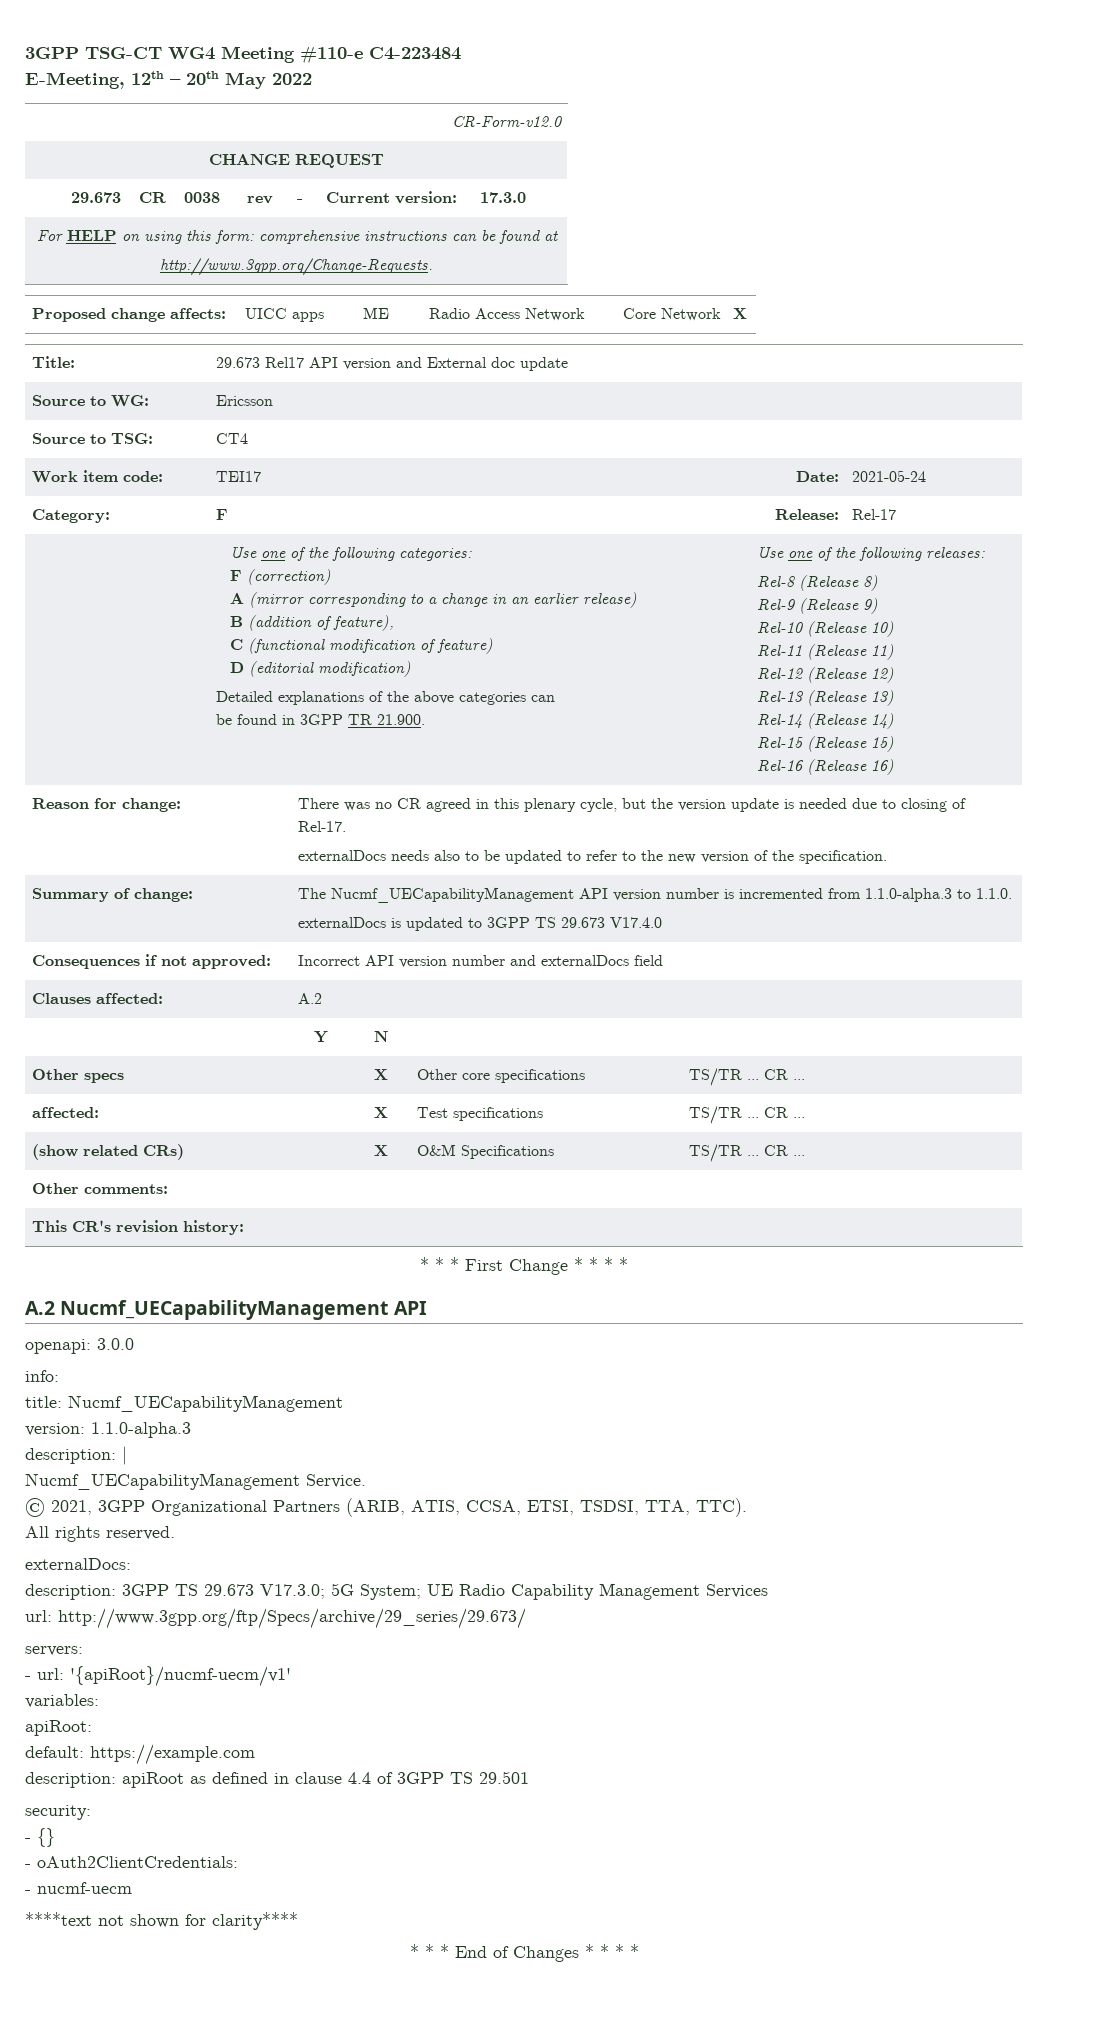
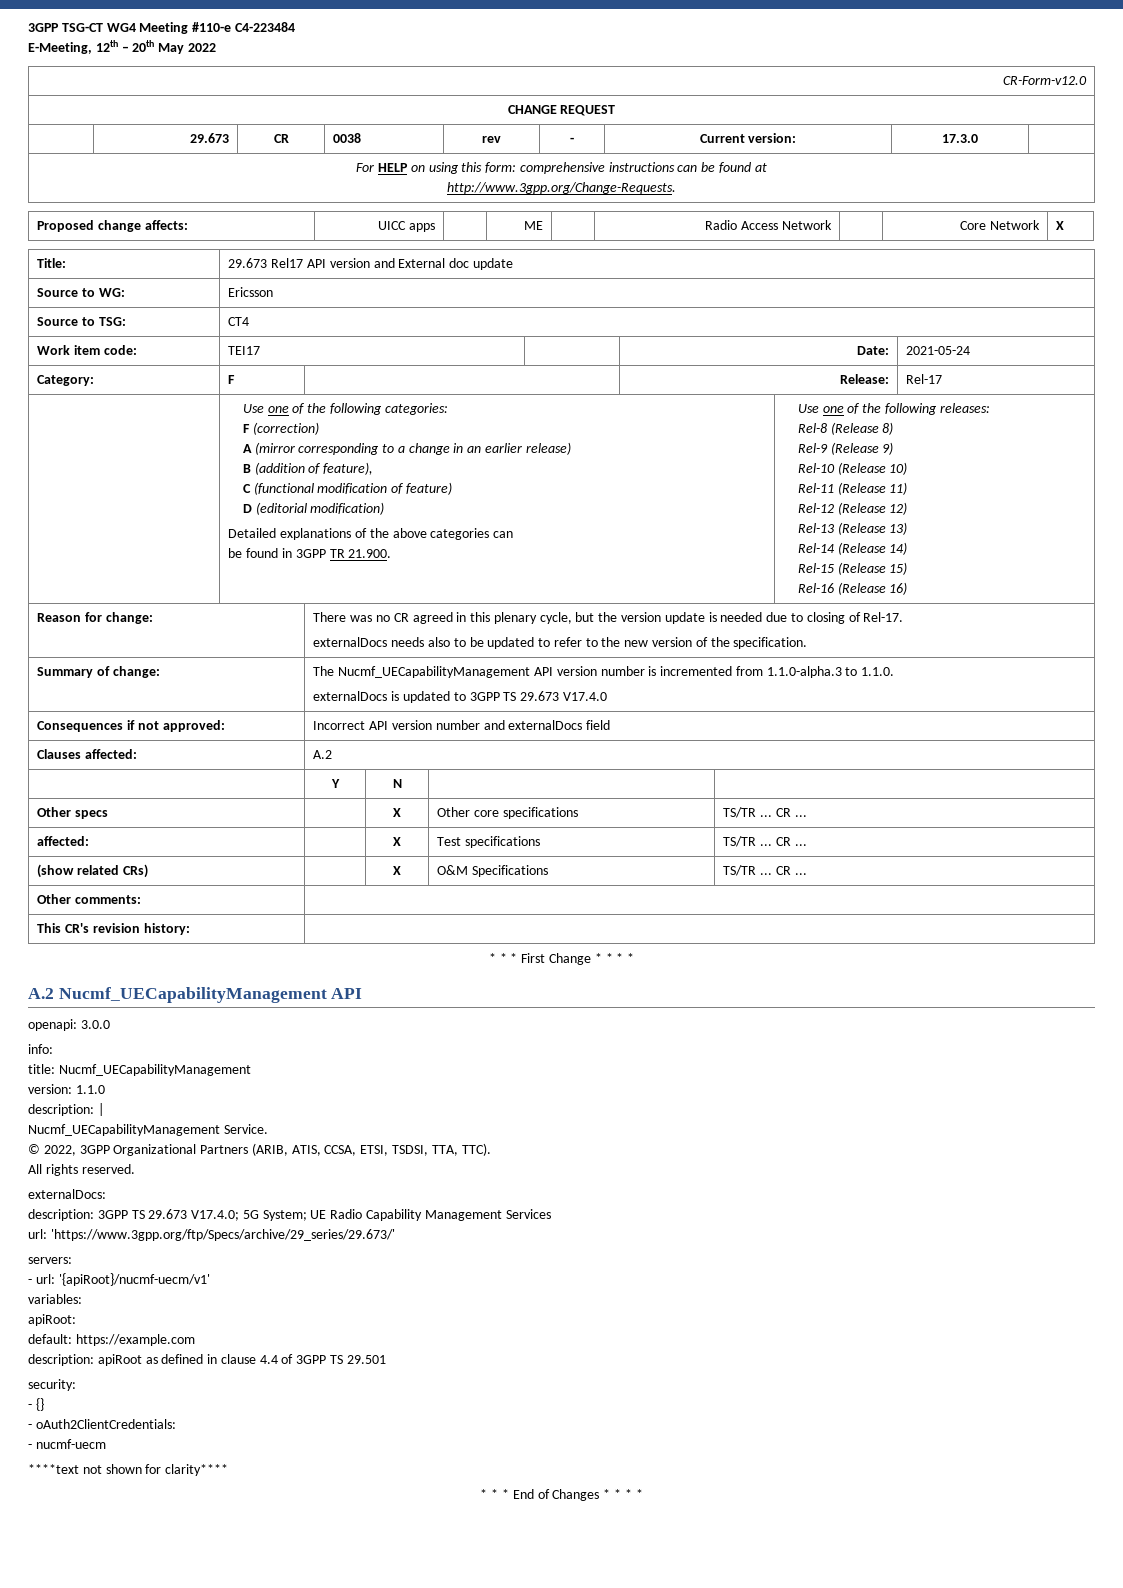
[91,1422,191,1438] 1.1.0-alpha.3 -> [75,1085,105,1094] 1.1.0
[51,1500,92,1515] 2021, -> [43,1145,76,1156] 2022,
[260,1584,325,1599] V17.3.0; -> [191,1210,240,1221] V17.4.0;
[58,1608,526,1629] http://www.3gpp.org/ftp/Specs/archive/29_series/29.673/ -> [50,1229,395,1241] 'https://www.3gpp.org/ftp/Specs/archive/29_series/29.673/'

